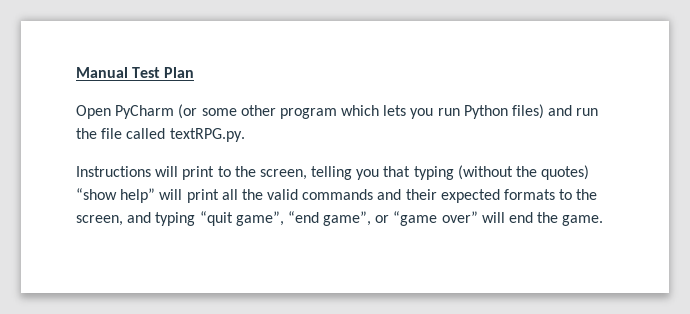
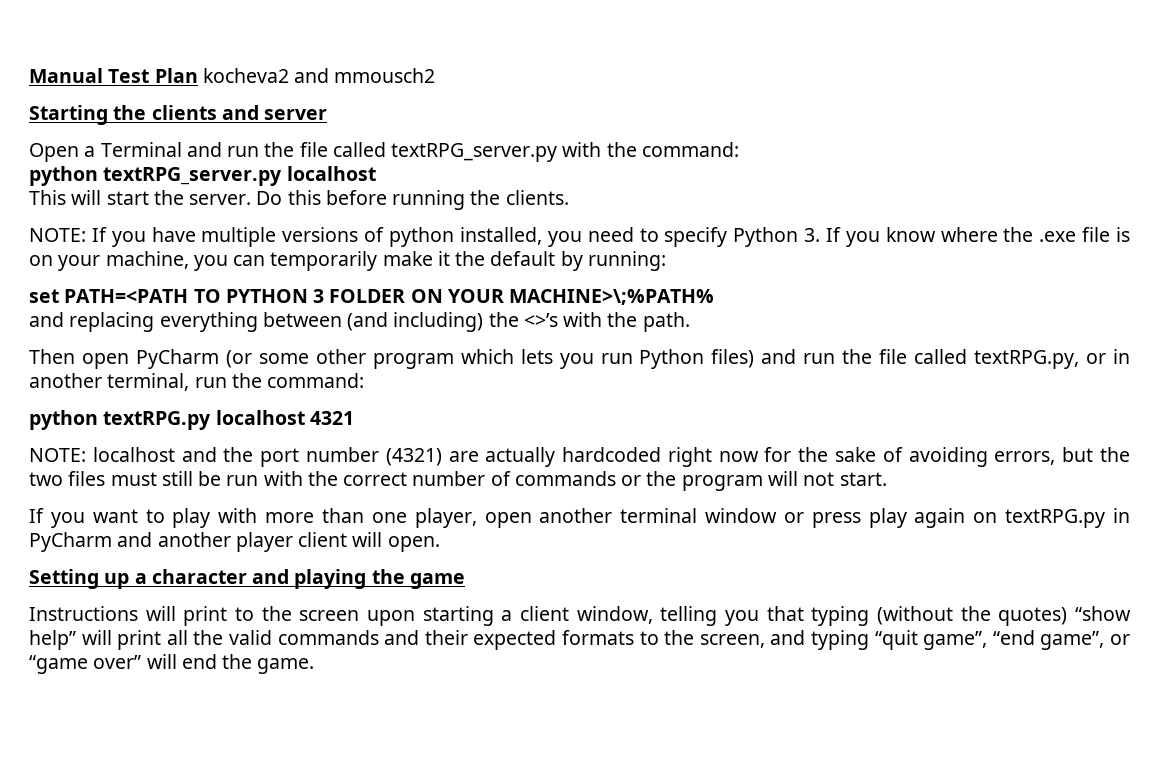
[76,105,111,119] // Open -> [202,68,436,83] [29,105,328,125] [29,142,739,162] [29,166,376,186] [29,190,569,210] [29,227,1130,247] [29,251,666,271] [29,289,715,305] [29,312,690,332] [29,349,129,369] kocheva2 and mmousch2 // Starting the clients and server // Open a Terminal and run the file called textRPG_server.py with the command: // python textRPG_server.py localhost // This will start the server. Do this before running the clients. // NOTE: If you have multiple versions of python installed, you need to specify Python 3. If you know where the .exe file is on your machine, you can temporarily make it the default by running: // set PATH=<PATH TO PYTHON 3 FOLDER ON YOUR MACHINE>\;%PATH% // and replacing everything between (and including) the <>’s with the path. // Then open
[169,128,245,142] textRPG.py. -> [974,349,1131,369] [29,373,365,391] [29,410,354,430] [29,447,1130,467] [29,471,887,491] [29,508,1131,528] [29,532,440,552] [29,569,465,589] textRPG.py, or in another terminal, run the command: // python textRPG.py localhost 4321 // NOTE: localhost and the port number (4321) are actually hardcoded right now for the sake of avoiding errors, but the two files must still be run with the correct number of commands or the program will not start. // If you want to play with more than one player, open another terminal window or press play again on textRPG.py in PyCharm and another player client will open. // Setting up a character and playing the game
[259,169,307,180] screen, -> [299,606,653,626] screen upon starting a client window,

